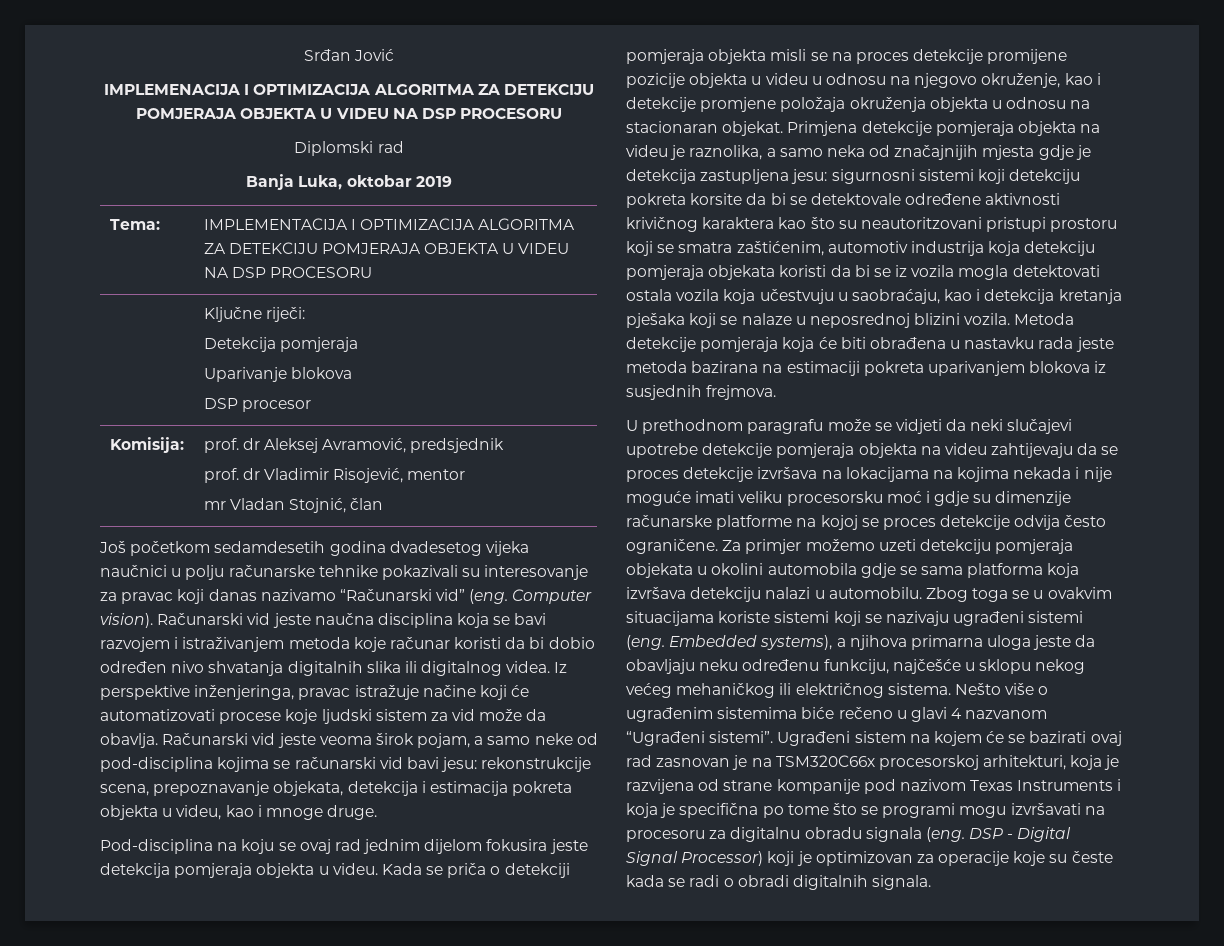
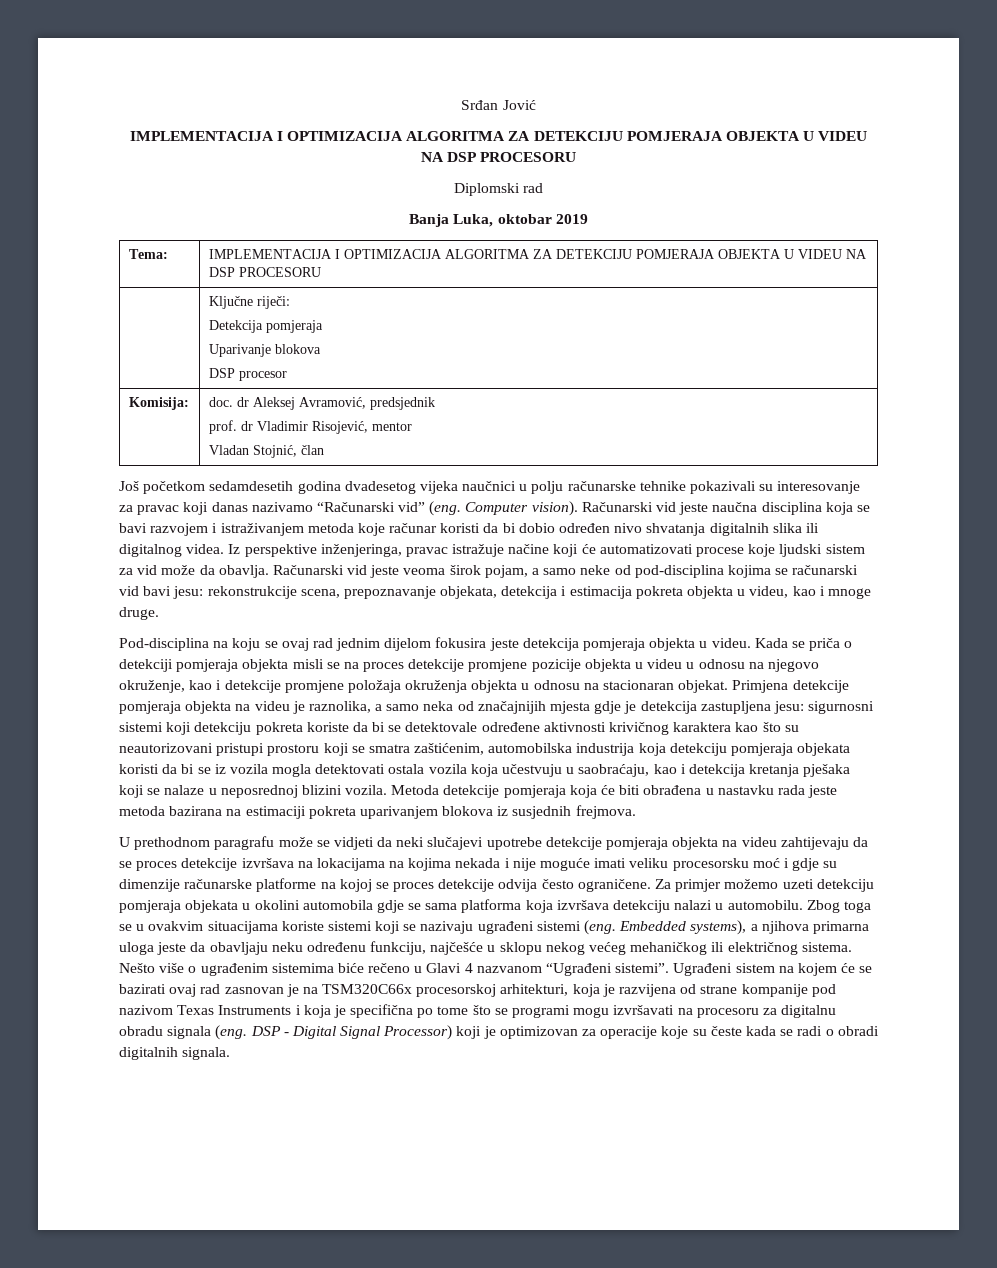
[104,84,242,95] IMPLEMENACIJA -> [129,131,274,141] IMPLEMENTACIJA
[203,438,239,453] prof. -> [208,397,233,407] doc.
[203,501,226,510] mr -> (412, 426) none
[987,49,1068,64] promijene -> [468,659,528,672] promjene
[690,193,743,205] korsite -> [306,722,349,732] koriste
[860,217,982,229] neautoritzovani -> [119,743,213,753] neautorizovani
[827,241,908,253] automotiv -> [488,743,573,753] automobilska
[910,707,947,722] glavi -> [426,963,462,973] Glavi

